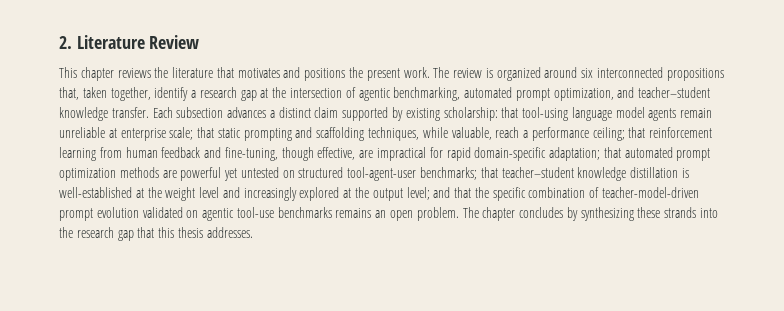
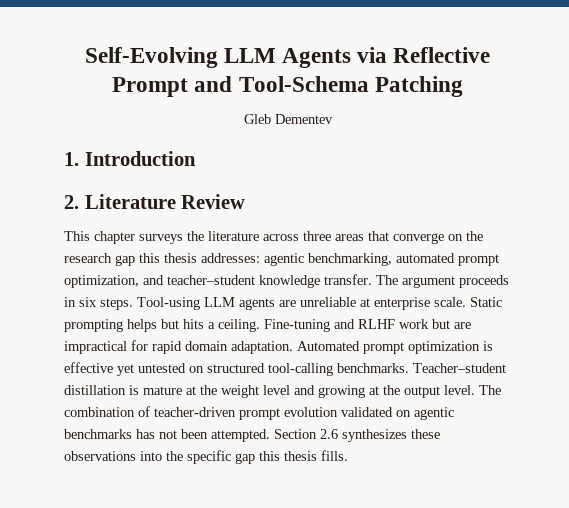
(59, 42) none -> [84,47,491,68] [112,76,463,97] [243,114,333,124] [64,151,196,166] Self-Evolving LLM Agents via Reflective Prompt and Tool-Schema Patching // Gleb Dementev // 1. Introduction //
[117,68,151,78] reviews -> [139,234,183,244] surveys
[216,67,724,81] [59,87,356,101] that motivates and positions the present work. The review is organized around six interconnected propositions that, taken together, identify a research gap at the intersection of -> [263,231,483,244] [64,253,260,266] across three areas that converge on the research gap this thesis addresses:
[152,107,713,121] [59,127,713,141] [59,147,711,161] [59,167,627,181] Each subsection advances a distinct claim supported by existing scholarship: that tool-using language model agents remain unreliable at enterprise scale; that static prompting and scaffolding techniques, while valuable, reach a performance ceiling; that reinforcement learning from human feedback and fine-tuning, though effective, are impractical for rapid domain-specific adaptation; that automated prompt optimization methods are powerful yet untested on structured tool-agent-user benchmarks; that teacher–student knowledge -> [376,275,509,288] [64,297,502,310] [64,319,471,332] [64,340,493,354] [64,362,506,376] The argument proceeds in six steps. Tool-using LLM agents are unreliable at enterprise scale. Static prompting helps but hits a ceiling. Fine-tuning and RLHF work but are impractical for rapid domain adaptation. Automated prompt optimization is effective yet untested on structured tool-calling benchmarks. Teacher–student
[59,187,132,198] well-established -> [143,386,182,395] mature
[243,187,340,201] increasingly explored -> [318,385,365,398] growing
[406,187,526,201] level; and that the specific -> [444,385,501,395] level. The
[602,187,700,198] teacher-model-driven -> [154,407,236,417] teacher-driven
[236,207,719,221] [59,227,253,241] tool-use benchmarks remains an open problem. The chapter concludes by synthesizing these strands into the research gap that this thesis addresses. -> [64,429,440,442] [64,450,348,464] benchmarks has not been attempted. Section 2.6 synthesizes these observations into the specific gap this thesis fills.

